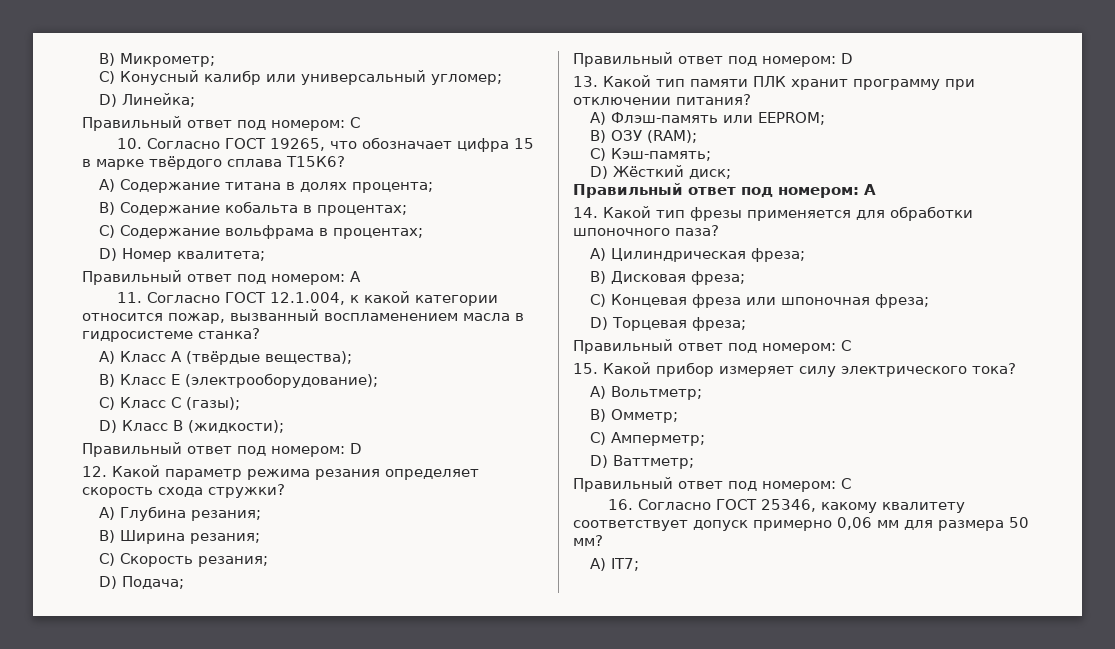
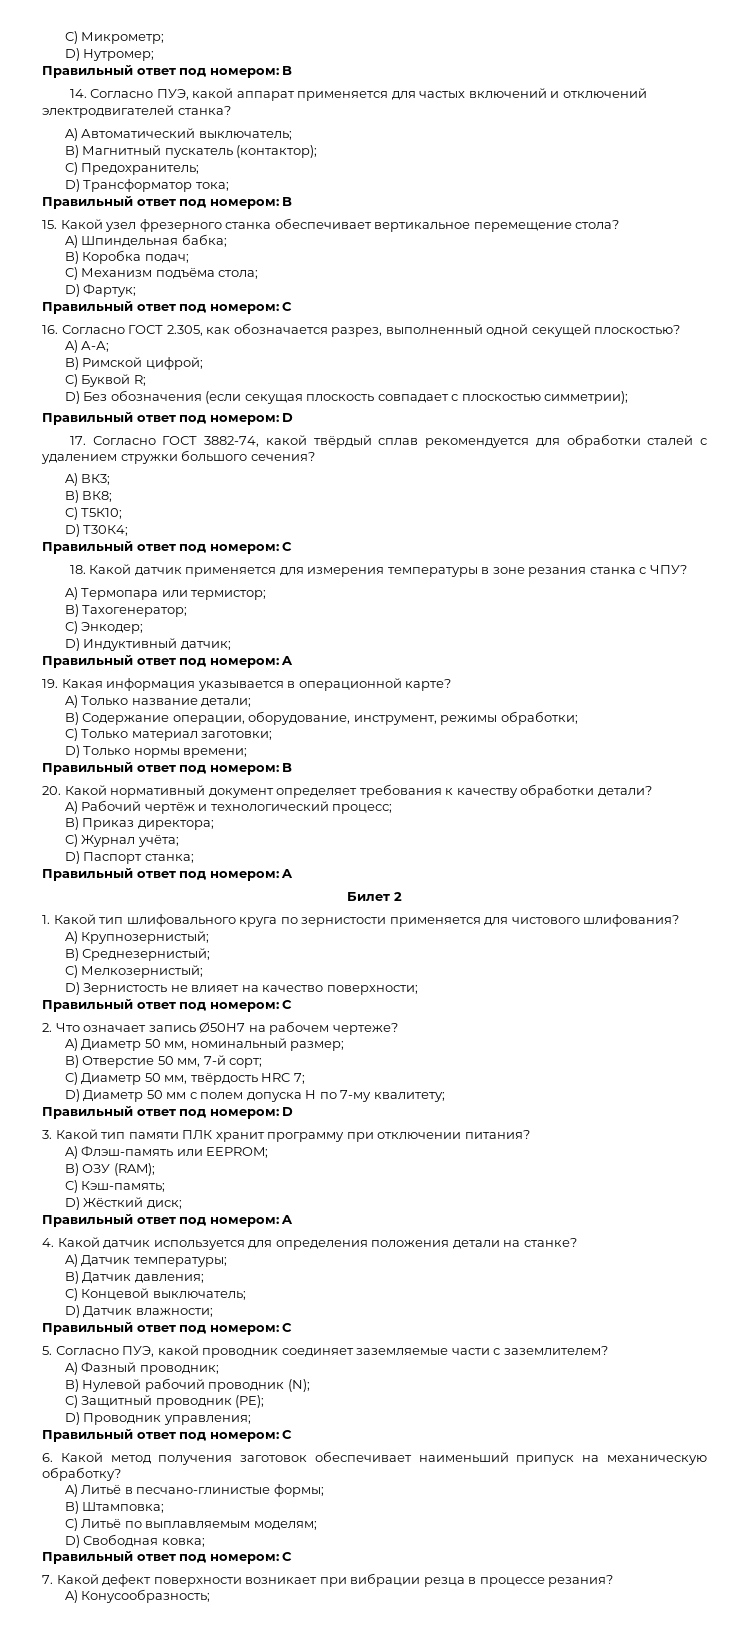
[99,53,116,66] B) -> [64,31,78,44] C)
[99,70,503,85] [99,93,196,107] [82,116,360,131] [117,137,535,152] [82,156,345,170] [99,179,434,193] [99,201,408,216] [99,225,424,239] [99,248,266,262] [82,270,361,285] [117,291,499,306] [82,309,524,324] [82,328,260,342] [99,351,353,365] [99,373,379,388] [99,397,241,410] [99,420,285,433] [82,442,362,457] [82,465,479,480] [82,484,285,498] [99,506,262,521] [99,530,261,544] [99,553,269,567] [99,576,185,589] [573,52,853,67] [573,76,598,87] C) Конусный калибр или универсальный угломер; // D) Линейка; // Правильный ответ под номером: C // 10. Согласно ГОСТ 19265, что обозначает цифра 15 в марке твёрдого сплава Т15К6? // A) Содержание титана в долях процента; // B) Содержание кобальта в процентах; // C) Содержание вольфрама в процентах; // D) Номер квалитета; // Правильный ответ под номером: A // 11. Согласно ГОСТ 12.1.004, к какой категории относится пожар, вызванный воспламенением масла в гидросистеме станка? // A) Класс А (твёрдые вещества); // B) Класс Е (электрооборудование); // C) Класс С (газы); // D) Класс В (жидкости); // Правильный ответ под номером: D // 12. Какой параметр режима резания определяет скорость схода стружки? // A) Глубина резания; // B) Ширина резания; // C) Скорость резания; // D) Подача; // Правильный ответ под номером: D // 13. -> [64,48,155,61] [42,65,293,78] [69,88,647,101] [42,105,231,118] [64,128,292,141] [64,145,318,158] [64,162,200,175] [64,179,229,192] [42,196,293,209] [42,218,620,232] [64,234,227,248] [64,250,189,264] [64,267,259,280] [64,284,137,297] [42,301,293,314] [42,323,681,337] [64,340,110,353] [64,357,203,370] [64,374,146,387] [64,390,629,404] [42,412,294,425] [69,434,707,448] [41,450,315,464] [64,473,111,486] [64,490,113,503] [64,507,123,520] [64,524,129,537] [42,541,293,554] [69,564,687,577] [64,587,267,600] [64,604,188,617] [64,621,144,634] [64,638,231,651] [42,655,294,668] [42,678,452,691] [64,695,252,708] [64,711,578,725] [64,728,273,741] [64,745,248,758] [42,762,293,775] [42,784,652,798] [64,800,393,814] [64,817,214,830] [64,834,179,847] [64,851,194,864] [42,868,294,881] [347,892,402,901] [42,914,680,927] [64,931,210,944] [64,948,211,961] [64,965,204,978] [64,982,418,995] [42,999,293,1012] [42,1021,398,1035] [64,1038,345,1051] [64,1055,263,1068] [64,1072,305,1085] [64,1089,445,1102] [42,1106,294,1119] [42,1130,52,1139] D) Нутромер; // Правильный ответ под номером: B // 14. Согласно ПУЭ, какой аппарат применяется для частых включений и отключений электродвигателей станка? // A) Автоматический выключатель; // B) Магнитный пускатель (контактор); // C) Предохранитель; // D) Трансформатор тока; // Правильный ответ под номером: B // 15. Какой узел фрезерного станка обеспечивает вертикальное перемещение стола? // A) Шпиндельная бабка; // B) Коробка подач; // C) Механизм подъёма стола; // D) Фартук; // Правильный ответ под номером: C // 16. Согласно ГОСТ 2.305, как обозначается разрез, выполненный одной секущей плоскостью? // A) А-А; // B) Римской цифрой; // C) Буквой R; // D) Без обозначения (если секущая плоскость совпадает с плоскостью симметрии); // Правильный ответ под номером: D // 17. Согласно ГОСТ 3882-74, какой твёрдый сплав рекомендуется для обработки сталей с удалением стружки большого сечения? // A) ВК3; // B) ВК8; // C) Т5К10; // D) Т30К4; // Правильный ответ под номером: C // 18. Какой датчик применяется для измерения температуры в зоне резания станка с ЧПУ? // A) Термопара или термистор; // B) Тахогенератор; // C) Энкодер; // D) Индуктивный датчик; // Правильный ответ под номером: A // 19. Какая информация указывается в операционной карте? // A) Только название детали; // B) Содержание операции, оборудование, инструмент, режимы обработки; // C) Только материал заготовки; // D) Только нормы времени; // Правильный ответ под номером: B // 20. Какой нормативный документ определяет требования к качеству обработки детали? // A) Рабочий чертёж и технологический процесс; // B) Приказ директора; // C) Журнал учёта; // D) Паспорт станка; // Правильный ответ под номером: A // Билет 2 // 1. Какой тип шлифовального круга по зернистости применяется для чистового шлифования? // A) Крупнозернистый; // B) Среднезернистый; // C) Мелкозернистый; // D) Зернистость не влияет на качество поверхности; // Правильный ответ под номером: C // 2. Что означает запись Ø50H7 на рабочем чертеже? // A) Диаметр 50 мм, номинальный размер; // B) Отверстие 50 мм, 7-й сорт; // C) Диаметр 50 мм, твёрдость HRC 7; // D) Диаметр 50 мм с полем допуска H по 7-му квалитету; // Правильный ответ под номером: D // 3.
[573,206,973,221] [573,225,719,236] [590,248,806,262] [590,271,746,285] [590,294,930,308] [590,317,747,331] [573,339,851,354] [573,362,1016,377] [590,386,703,400] [590,409,679,423] [590,432,706,446] [590,455,695,469] [573,477,851,492] [608,499,966,513] [573,517,1029,531] [573,535,603,546] [590,558,640,571] 14. Какой тип фрезы применяется для обработки шпоночного паза? // A) Цилиндрическая фреза; // B) Дисковая фреза; // C) Концевая фреза или шпоночная фреза; // D) Торцевая фреза; // Правильный ответ под номером: C // 15. Какой прибор измеряет силу электрического тока? // A) Вольтметр; // B) Омметр; // C) Амперметр; // D) Ваттметр; // Правильный ответ под номером: C // 16. Согласно ГОСТ 25346, какому квалитету соответствует допуск примерно 0,06 мм для размера 50 мм? // A) IT7; -> [42,1237,577,1250] [64,1254,227,1267] [64,1271,204,1284] [64,1288,246,1301] [64,1305,213,1318] [42,1322,293,1335] [42,1345,608,1358] [64,1362,219,1375] [64,1378,310,1392] [64,1395,265,1408] [64,1412,251,1425] [42,1429,293,1442] [42,1451,707,1465] [42,1467,121,1481] [64,1484,324,1497] [64,1501,165,1514] [64,1518,317,1531] [64,1534,205,1548] [42,1551,293,1564] [42,1573,614,1587] [64,1589,211,1603] 4. Какой датчик используется для определения положения детали на станке? // A) Датчик температуры; // B) Датчик давления; // C) Концевой выключатель; // D) Датчик влажности; // Правильный ответ под номером: C // 5. Согласно ПУЭ, какой проводник соединяет заземляемые части с заземлителем? // A) Фазный проводник; // B) Нулевой рабочий проводник (N); // C) Защитный проводник (PE); // D) Проводник управления; // Правильный ответ под номером: C // 6. Какой метод получения заготовок обеспечивает наименьший припуск на механическую обработку? // A) Литьё в песчано-глинистые формы; // B) Штамповка; // C) Литьё по выплавляемым моделям; // D) Свободная ковка; // Правильный ответ под номером: C // 7. Какой дефект поверхности возникает при вибрации резца в процессе резания? // A) Конусообразность;

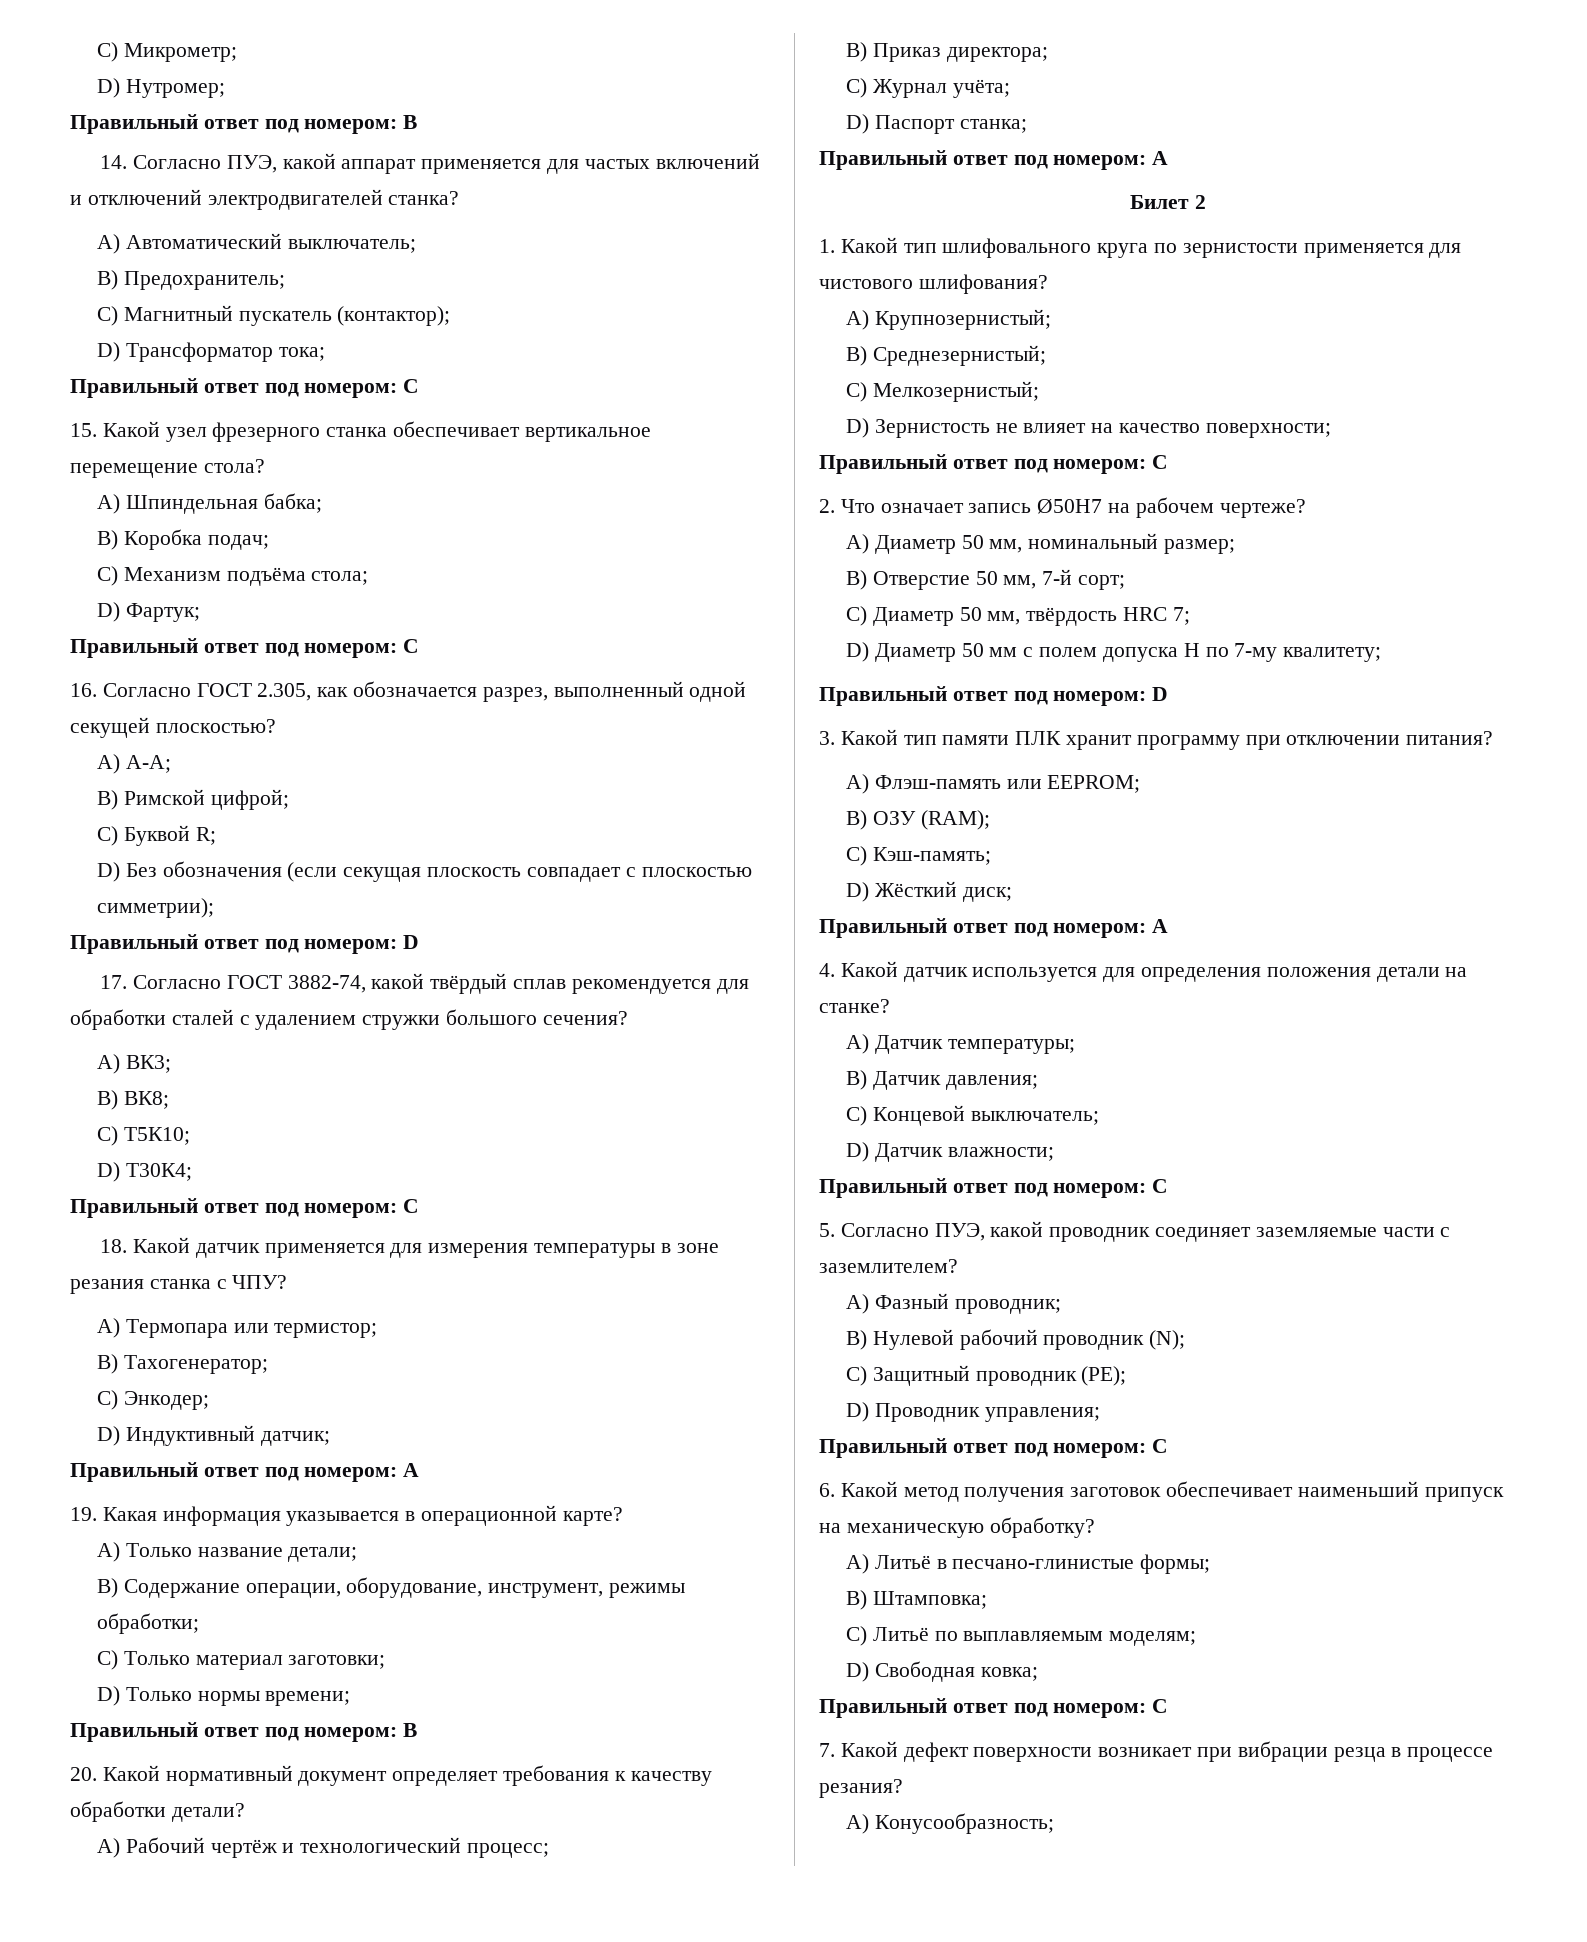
(79, 151) none -> [123,271,285,290] [97,306,119,326] Предохранитель; // C)
[64,162,200,175] // C) Предохранитель; -> (451, 316) none
[282,197,293,206] B -> [403,379,420,393] C

